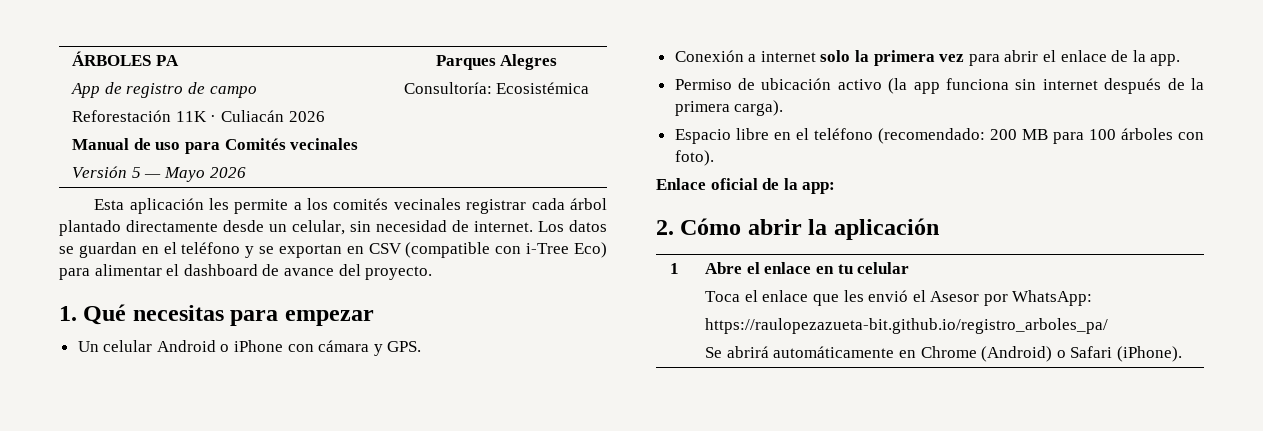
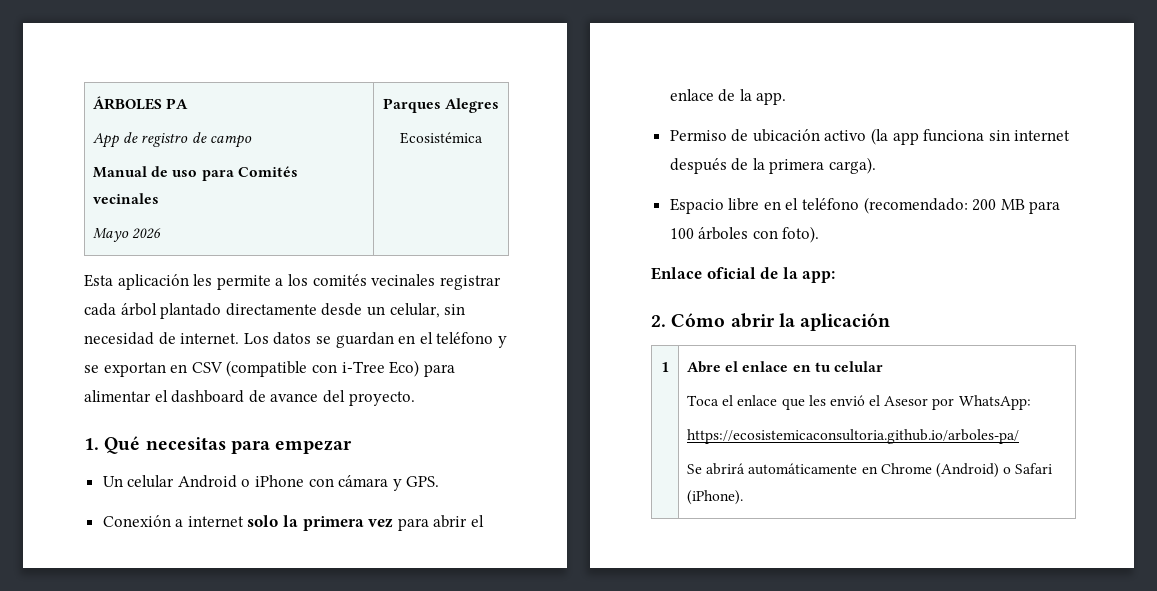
[72,110,325,122] // Reforestación 11K · Culiacán 2026 -> (252, 141) none
[72,166,162,178] Versión 5 — -> (160, 198) none
[403,82,492,94] Consultoría: -> (500, 105) none
[705,318,1109,334] https://raulopezazueta-bit.github.io/registro_arboles_pa/ -> [687,429,1020,444] https://ecosistemicaconsultoria.github.io/arboles-pa/

